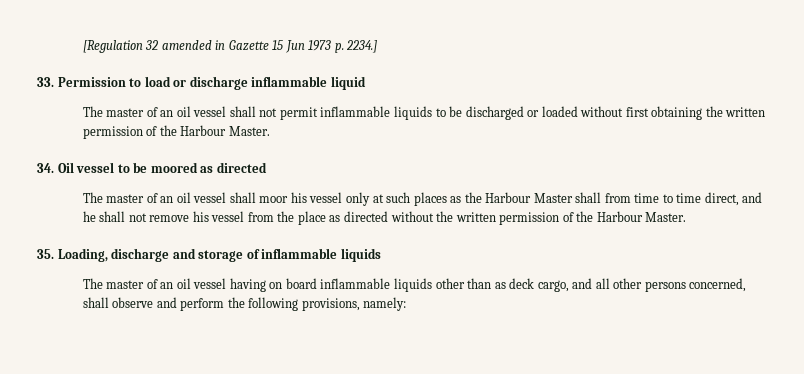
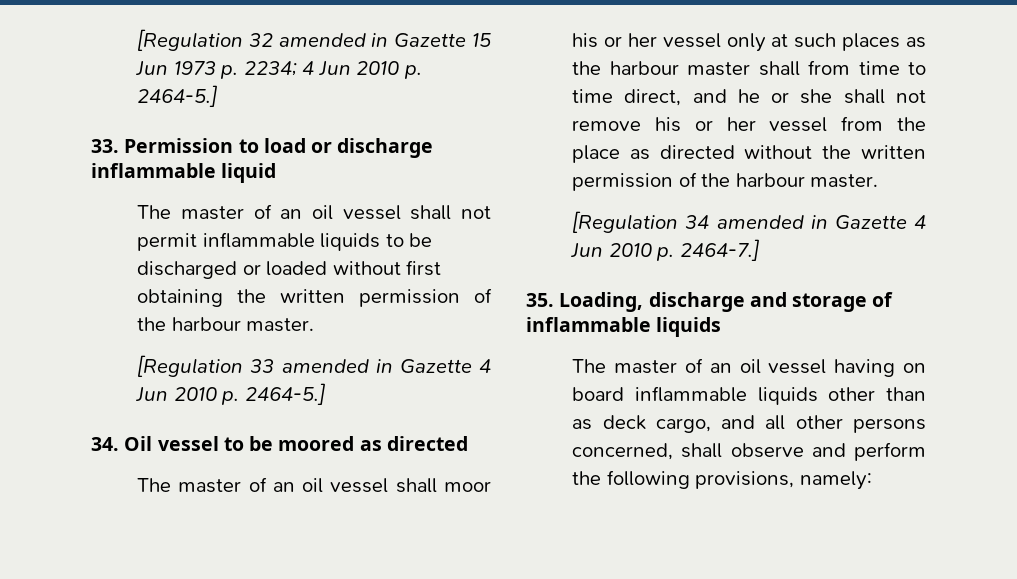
[346,40,378,53] 2234.] -> [243,61,422,79] [137,85,219,107] 2234; 4 Jun 2010 p. 2464-5.]
[180,125,270,136] Harbour Master. -> [171,317,315,332] [137,355,492,377] [136,383,326,405] harbour master. // [Regulation 33 amended in Gazette 4 Jun 2010 p. 2464-5.]
(307, 197) none -> [604,33,657,47] or her
[485,192,573,203] Harbour Master -> [609,61,751,76] harbour master
(96, 216) none -> [771,89,833,104] or she
(209, 216) none -> [694,117,756,131] or her
[596,211,687,222] Harbour Master. -> [735,173,879,188] [572,211,926,233] [571,239,760,261] harbour master. // [Regulation 34 amended in Gazette 4 Jun 2010 p. 2464-7.]

